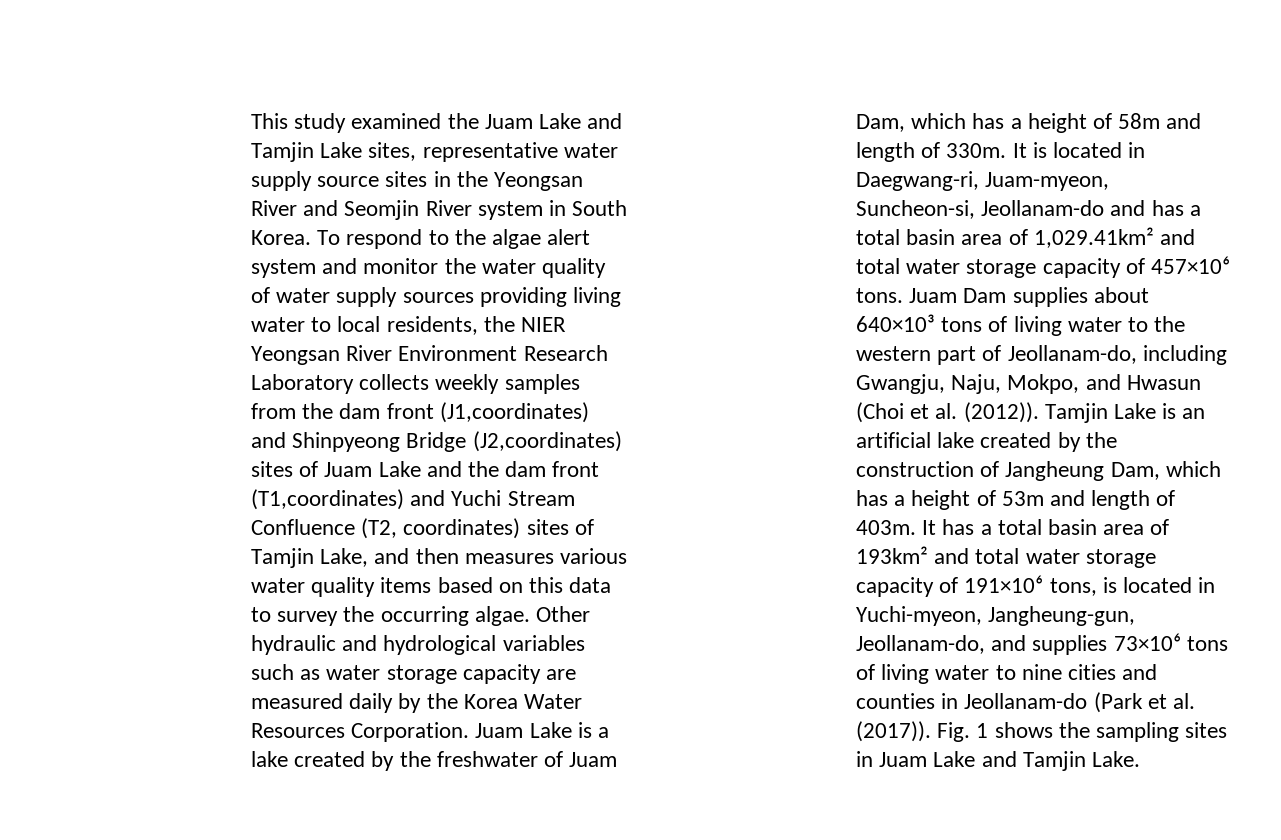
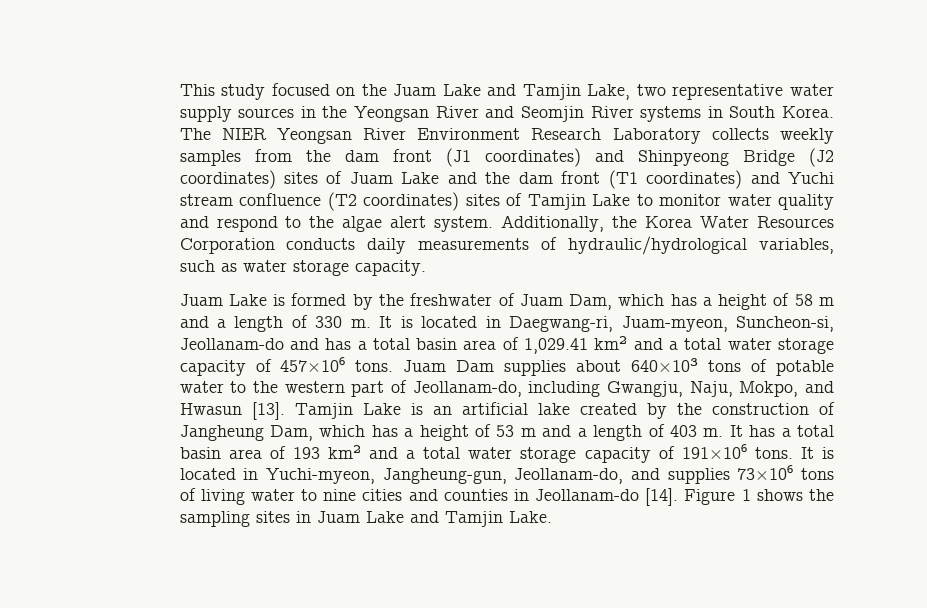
[351,113,442,129] examined -> [271,83,356,96] focused on
[320,142,417,161] Lake sites, -> [587,84,666,100] Lake, two
[317,171,428,187] source sites -> [238,108,295,118] sources
[477,201,543,220] system -> [640,106,702,122] systems
[317,229,591,249] [251,258,607,278] [251,287,622,307] [251,316,515,335] To respond to the algae alert system and monitor the water quality of water supply sources providing living water to local residents, the -> [179,128,211,140] The
[439,402,589,423] (J1,coordinates) -> [445,148,581,167] (J1 coordinates)
[472,431,622,452] (J2,coordinates) -> [808,148,834,167] [179,170,276,189] (J2 coordinates)
[251,489,575,510] [251,518,594,539] [251,548,628,568] [251,577,612,597] [251,606,591,626] [251,635,585,655] [251,664,577,684] [251,693,583,713] [251,722,610,742] [251,751,366,767] (T1,coordinates) and Yuchi Stream Confluence (T2, coordinates) sites of Tamjin Lake, and then measures various water quality items based on this data to survey the occurring algae. Other hydraulic and hydrological variables such as water storage capacity are measured daily by the Korea Water Resources Corporation. Juam Lake is a lake created -> [608,170,834,189] [179,192,834,211] [179,215,835,232] [179,236,834,255] [179,260,426,276] [179,293,347,306] (T1 coordinates) and Yuchi stream confluence (T2 coordinates) sites of Tamjin Lake to monitor water quality and respond to the algae alert system. Additionally, the Korea Water Resources Corporation conducts daily measurements of hydraulic/hydrological variables, such as water storage capacity. // Juam Lake is formed
[1118,113,1202,129] [856,142,1007,162] 58m and length of 330m. -> [794,294,834,306] [179,315,371,332] 58 m and a length of 330 m.
[1033,227,1196,248] 1,029.41km² and -> [524,336,679,354] 1,029.41 km² and a
[1013,316,1062,336] living -> [776,360,835,376] potable
[856,402,1039,423] (Choi et al. (2012)). -> [251,402,285,420] [13].
[1001,490,1176,510] [856,520,916,535] 53m and length of 403m. -> [496,424,724,441] 53 m and a length of 403 m.
[856,546,970,564] 193km² and -> [292,445,416,459] 193 km² and a
[1049,578,1097,596] tons, -> [754,447,814,459] tons. It
[1093,692,1196,713] [856,721,971,742] (Park et al. (2017)). Fig. -> [645,488,736,506] [14]. Figure

